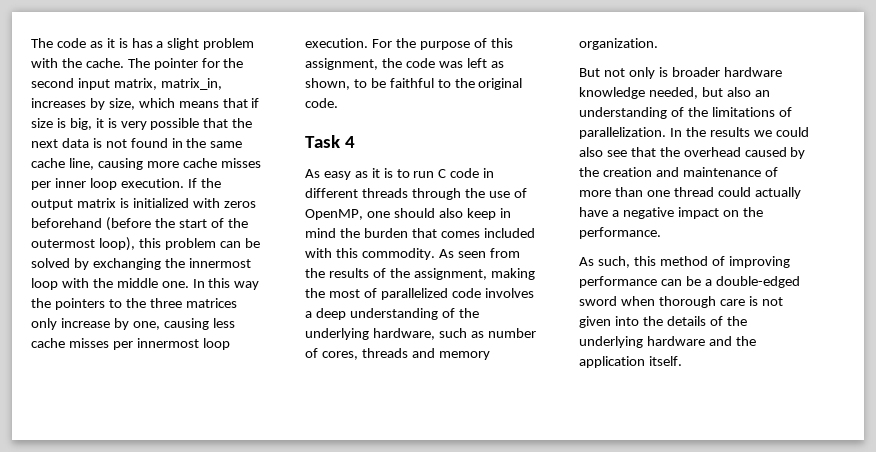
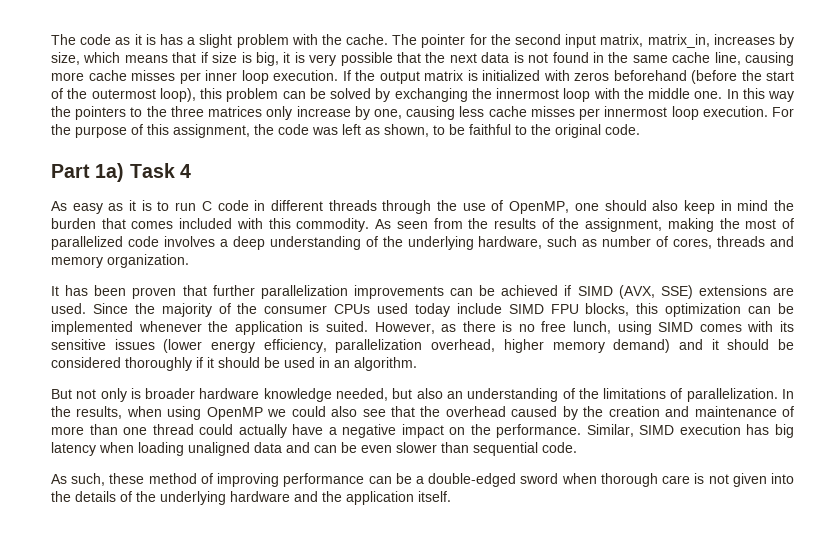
(338, 103) none -> [51,163,125,182] Part 1a)
(658, 44) none -> [51,285,794,299] [51,303,794,317] [51,321,794,335] [51,339,795,353] [51,357,417,371] // It has been proven that further parallelization improvements can be achieved if SIMD (AVX, SSE) extensions are used. Since the majority of the consumer CPUs used today include SIMD FPU blocks, this optimization can be implemented whenever the application is suited. However, as there is no free lunch, using SIMD comes with its sensitive issues (lower energy efficiency, parallelization overhead, higher memory demand) and it should be considered thoroughly if it should be used in an algorithm.
[709,127,750,137] results -> [76,406,263,420] results, when using OpenMP
(661, 233) none -> [586,424,794,438] [51,442,577,456] Similar, SIMD execution has big latency when loading unaligned data and can be even slower than sequential code.
[633,256,656,266] this -> [109,473,145,484] these

